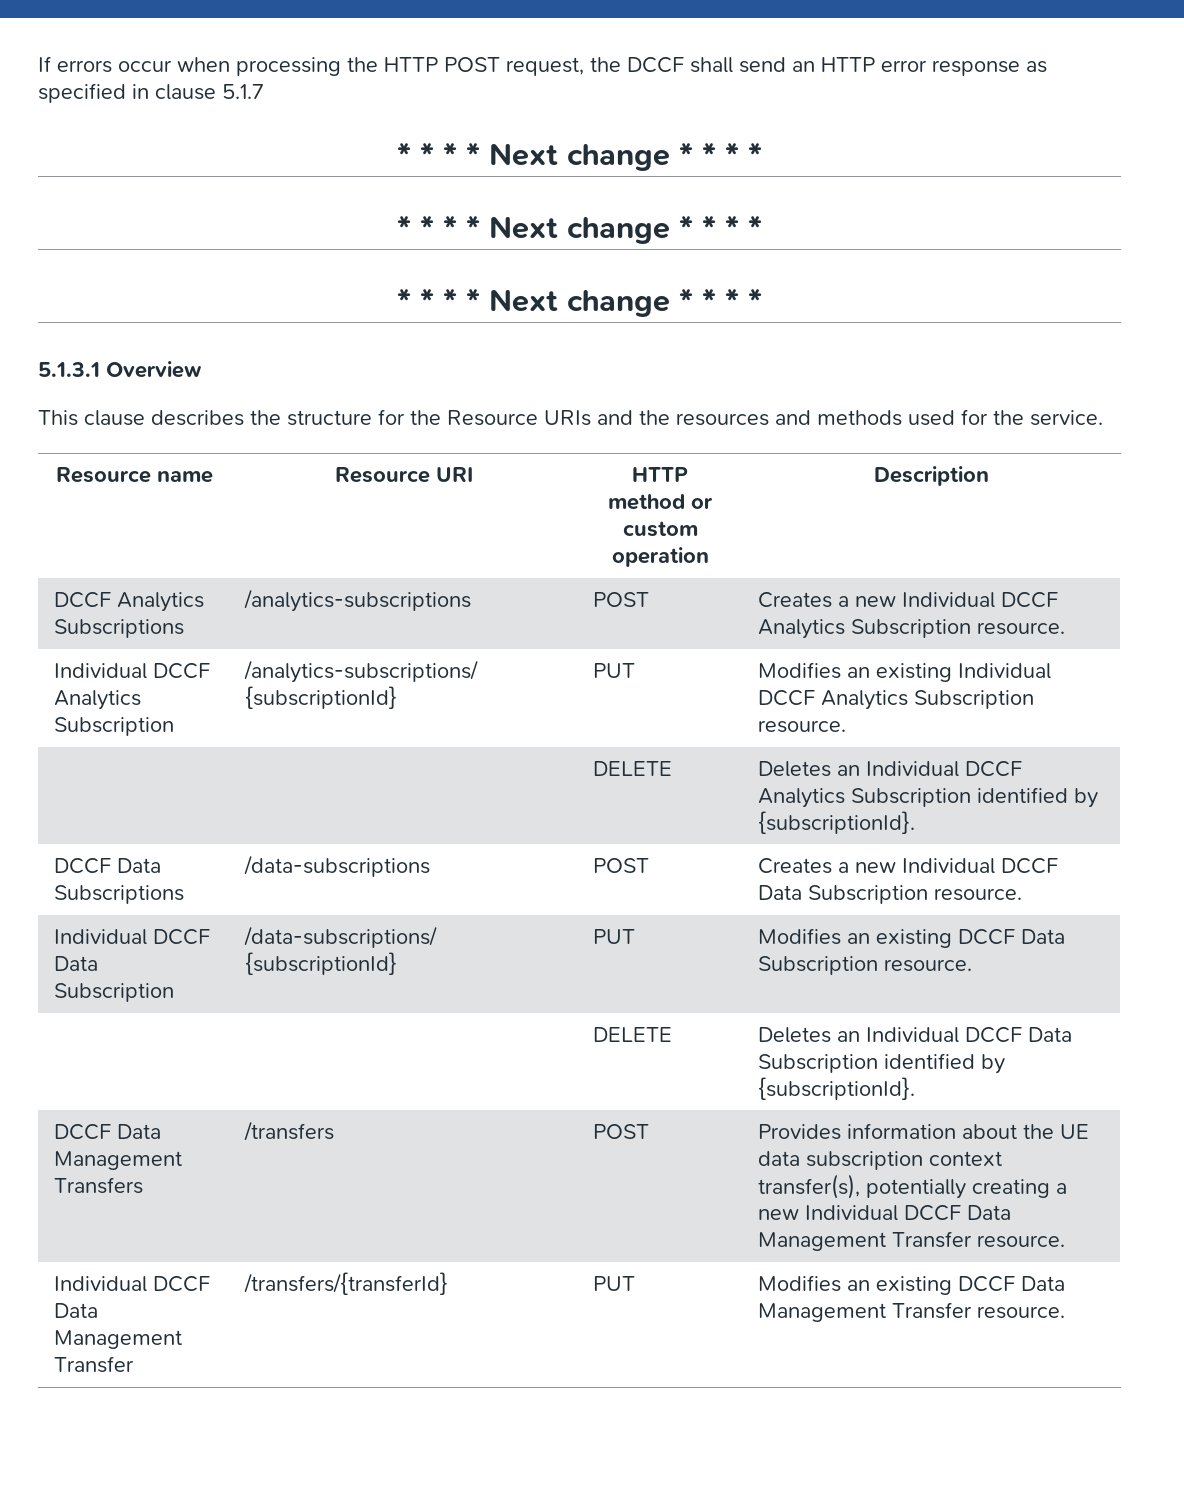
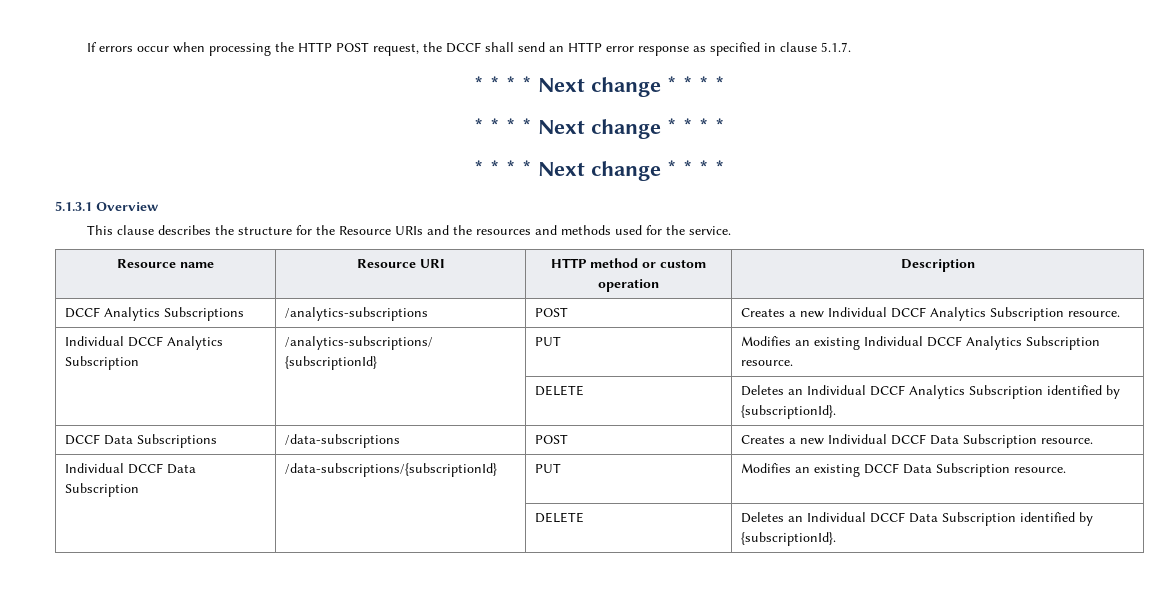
[222,84,264,99] 5.1.7 -> [821,42,852,52] 5.1.7.
[53,1124,161,1140] [53,1151,182,1170] [53,1177,143,1194] [243,1121,334,1141] [592,1124,649,1139] [757,1123,1089,1140] [757,1151,1002,1170] [757,1174,1067,1199] [757,1205,1011,1221] [757,1231,1065,1251] [53,1276,210,1292] [53,1303,98,1318] [53,1330,182,1349] [53,1356,134,1373] [243,1272,448,1295] [592,1276,635,1291] [757,1275,1065,1295] [757,1302,1065,1322] // DCCF Data Management Transfers | /transfers | POST | Provides information about the UE data subscription context transfer(s), potentially creating a new Individual DCCF Data Management Transfer resource. // Individual DCCF Data Management Transfer | /transfers/{transferId} | PUT | Modifies an existing DCCF Data Management Transfer resource. -> (836, 539) none

